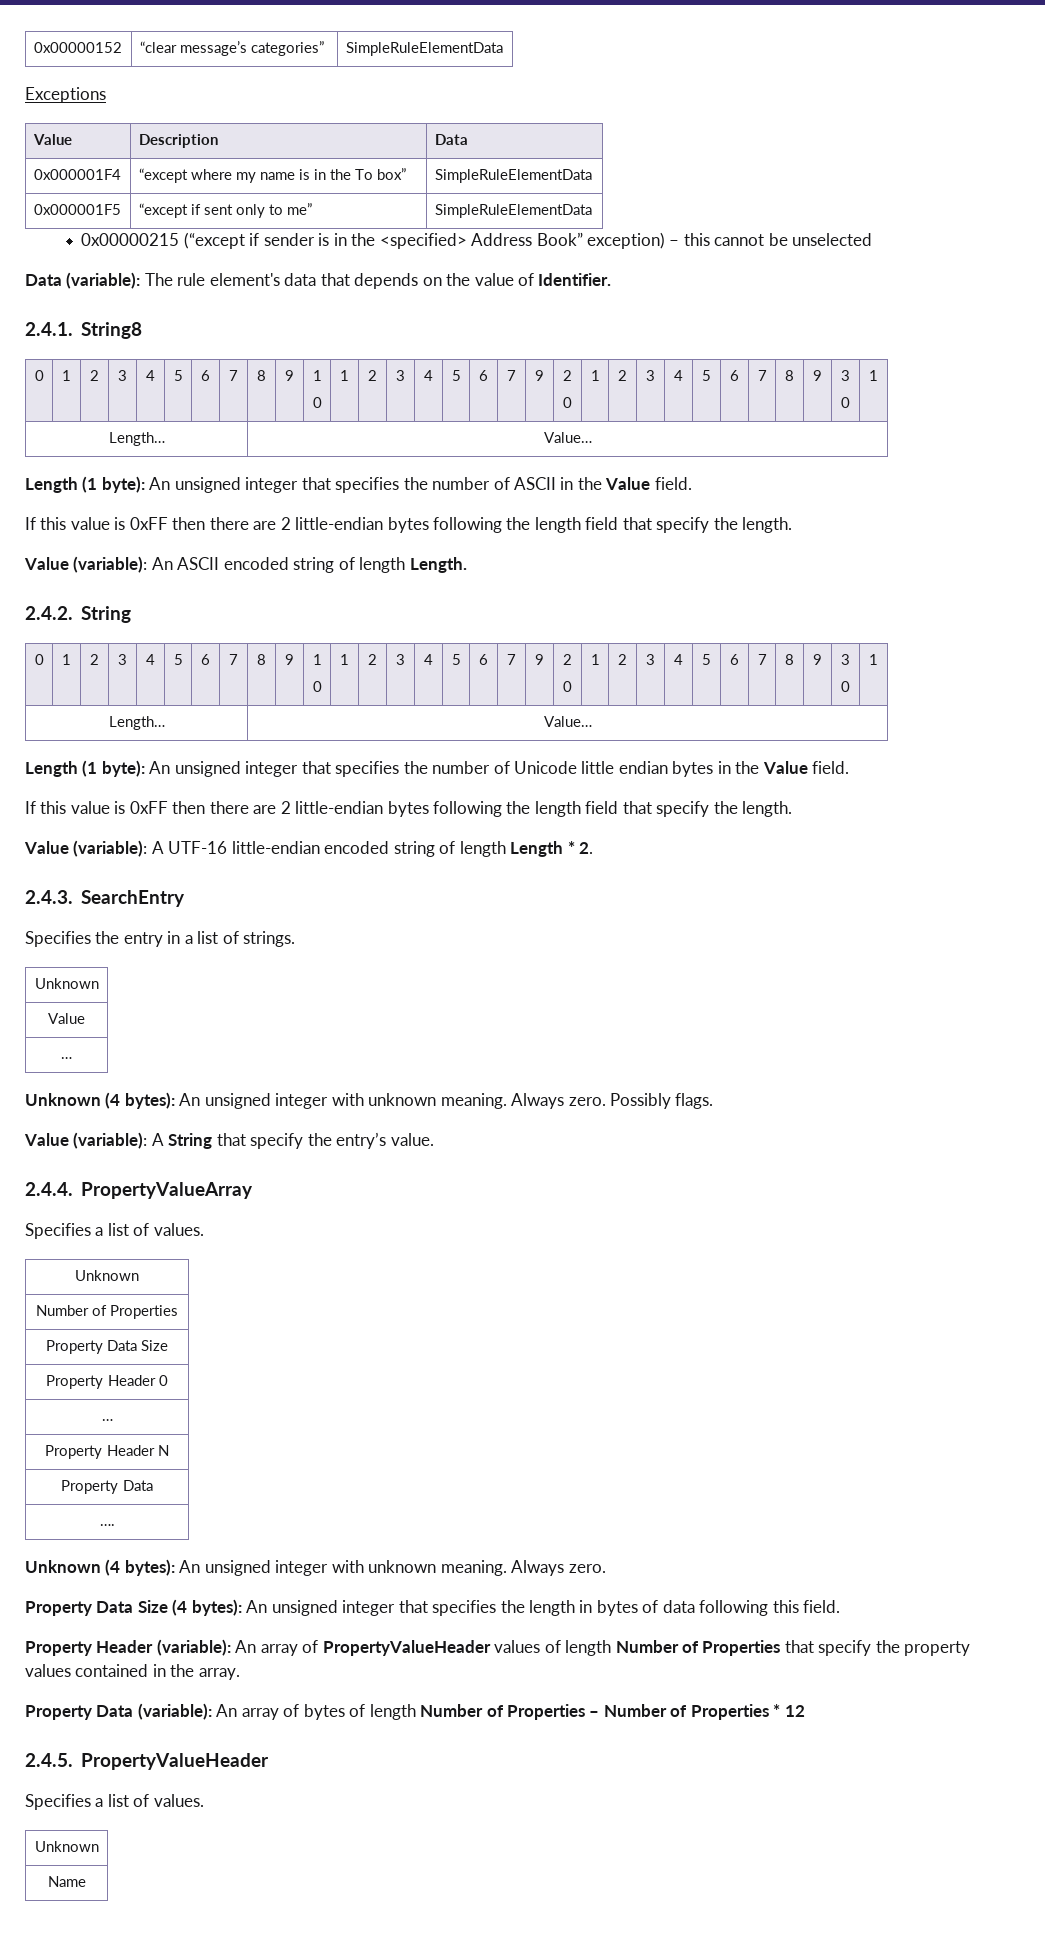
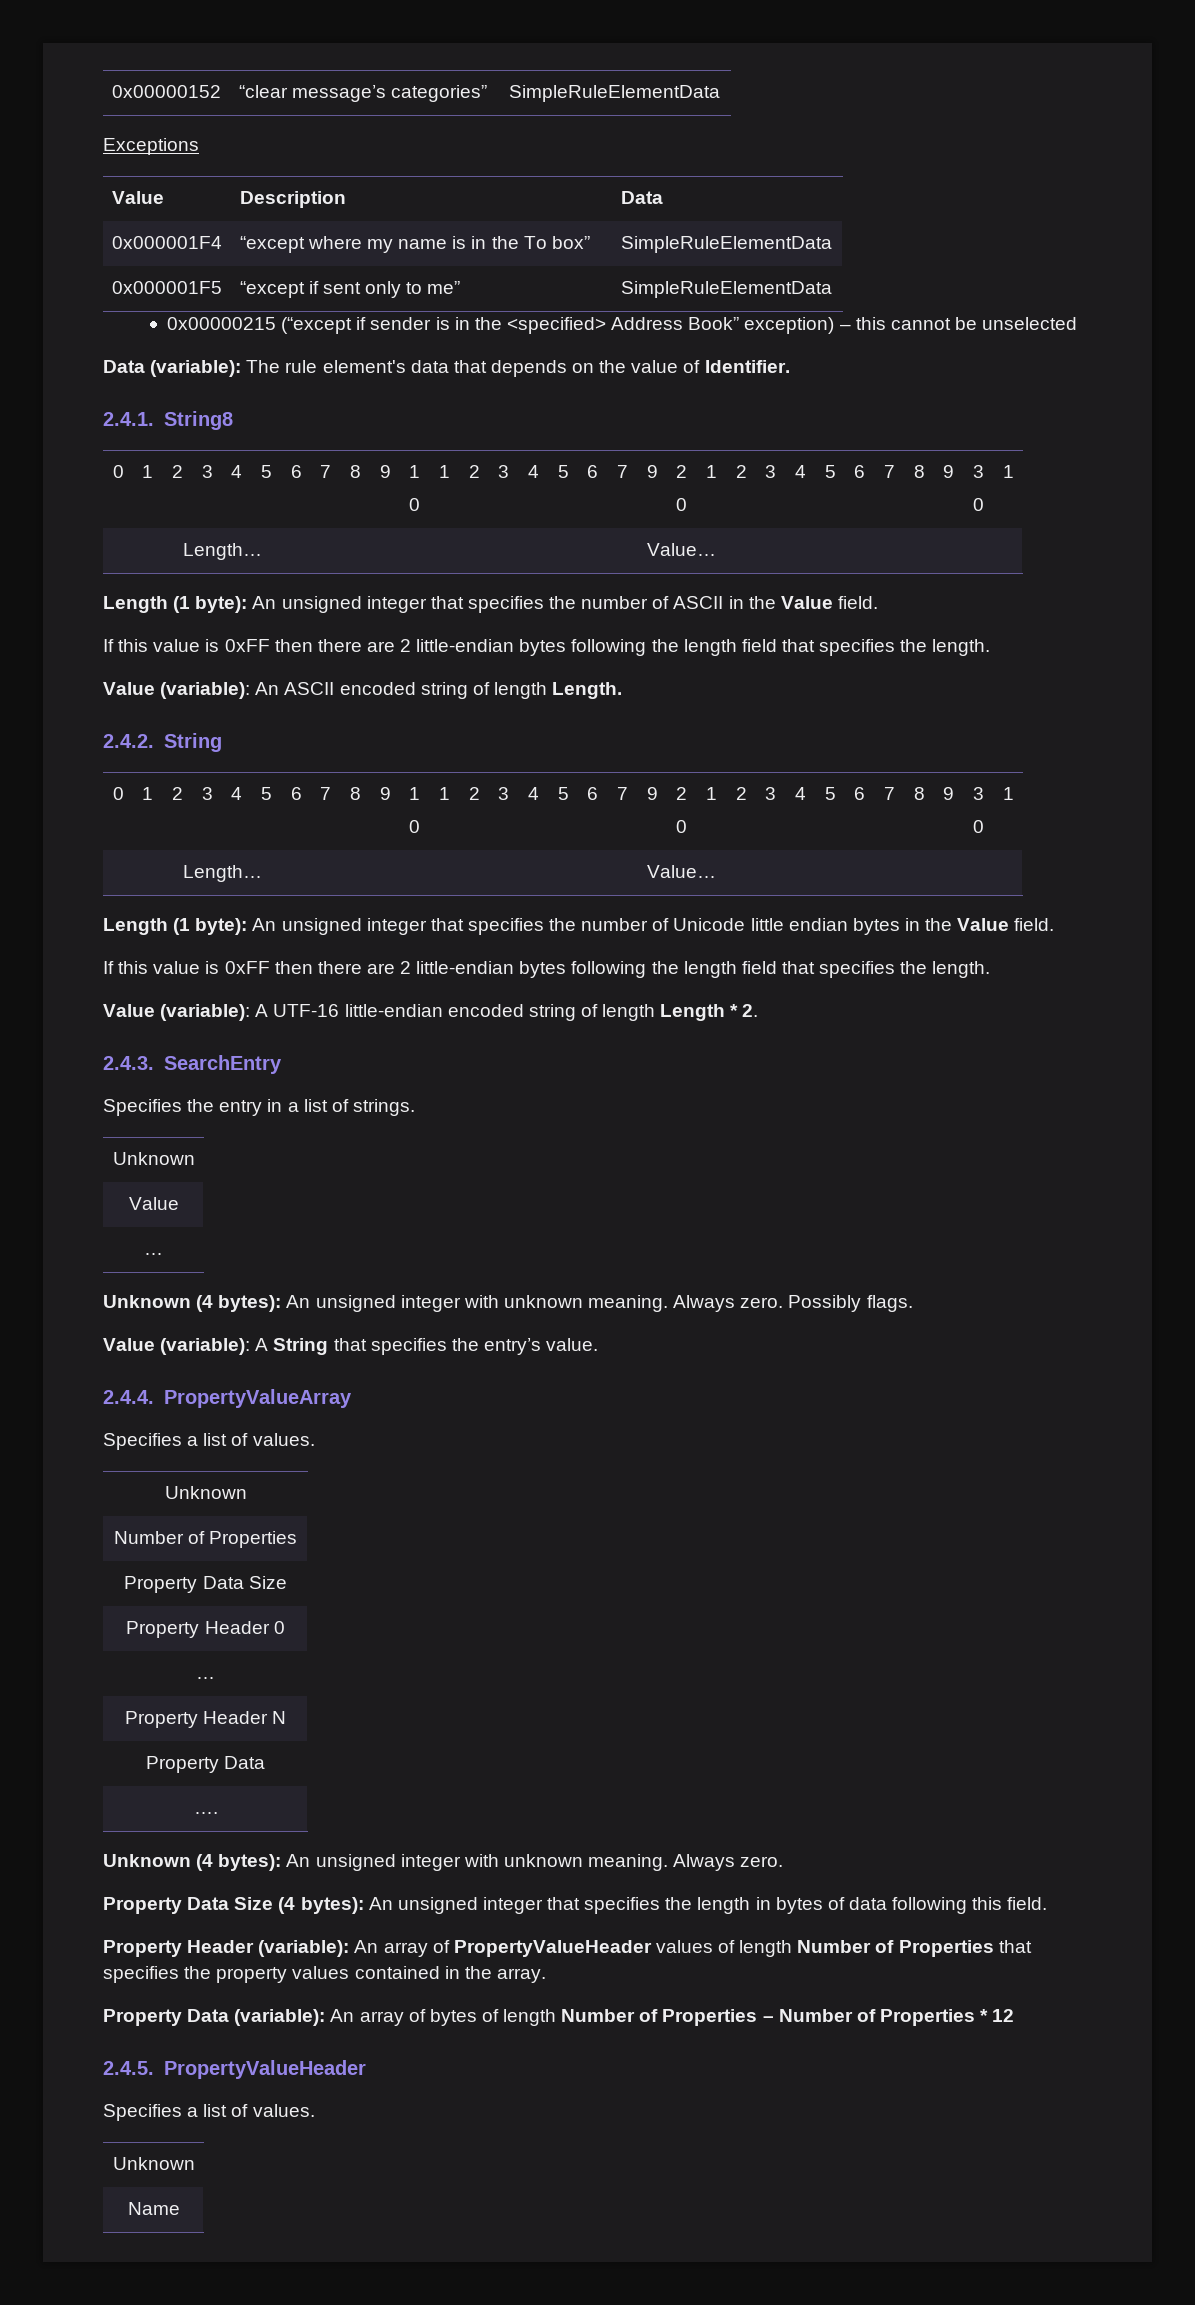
[656,517,710,533] specify -> [819,639,896,656] specifies
[656,801,710,817] specify -> [819,961,896,978] specifies
[250,1133,304,1149] specify -> [370,1338,447,1355] specifies
[818,1640,872,1656] specify -> [103,1966,179,1983] specifies

